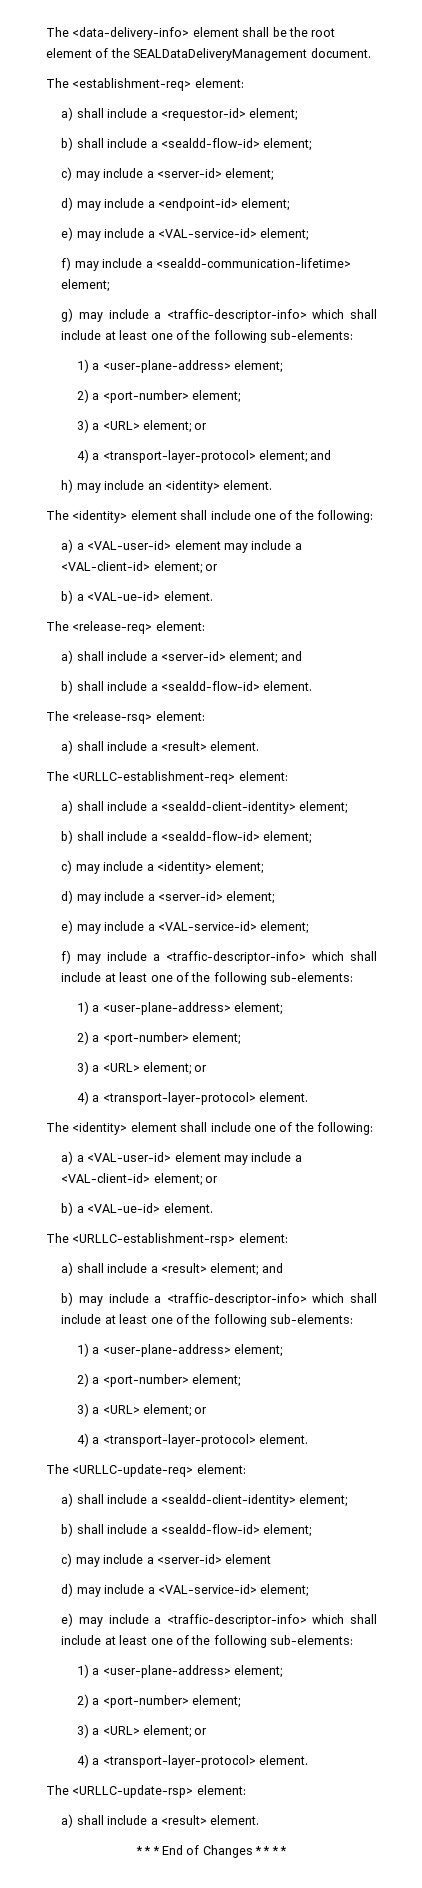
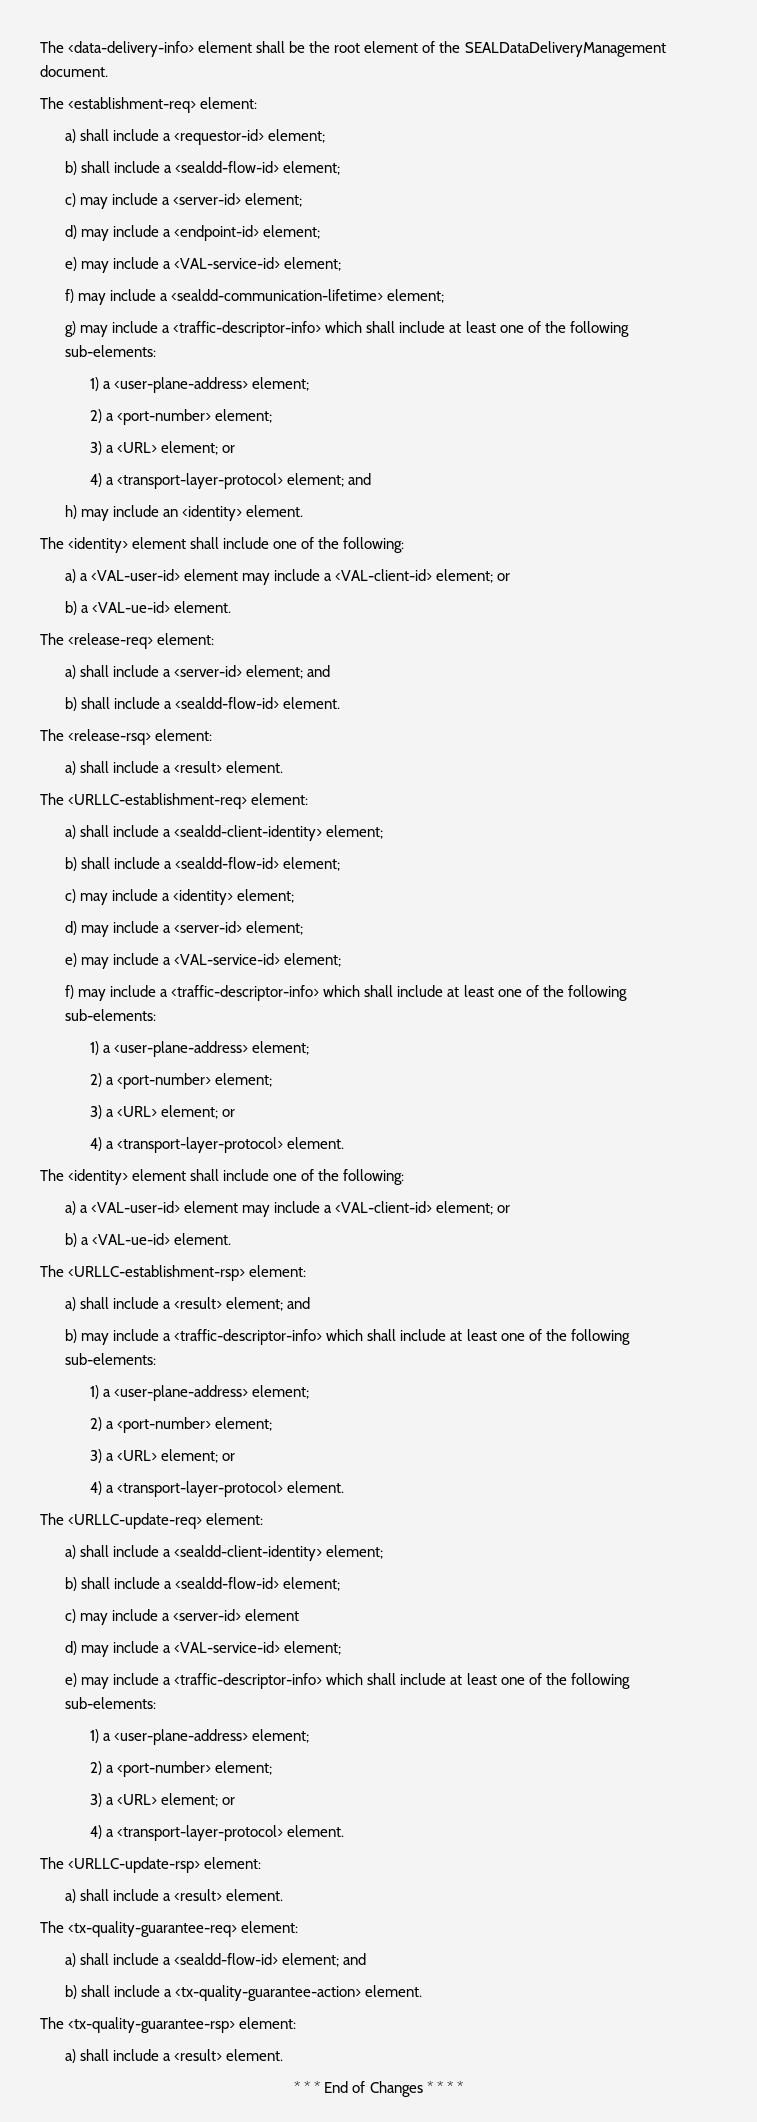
(260, 1820) none -> [40,1921,299,1937] [65,1953,367,1967] [65,1985,423,2001] [40,2017,297,2033] [65,2049,284,2063] // The <tx-quality-guarantee-req> element: // a) shall include a <sealdd-flow-id> element; and // b) shall include a <tx-quality-guarantee-action> element. // The <tx-quality-guarantee-rsp> element: // a) shall include a <result> element.

